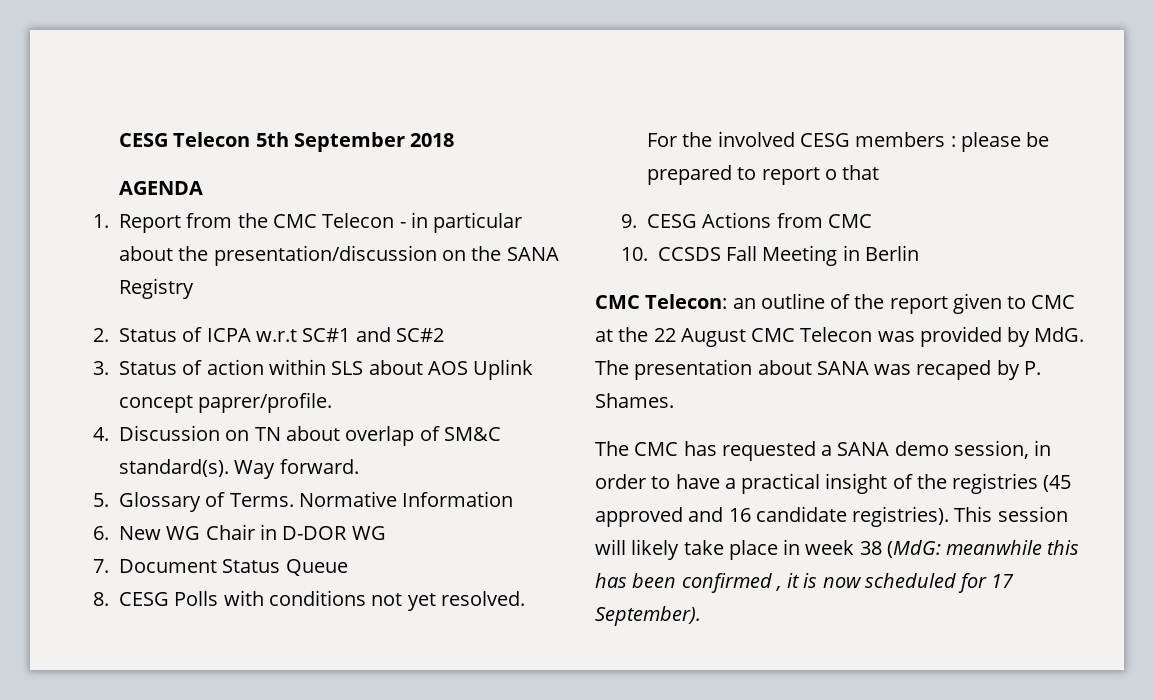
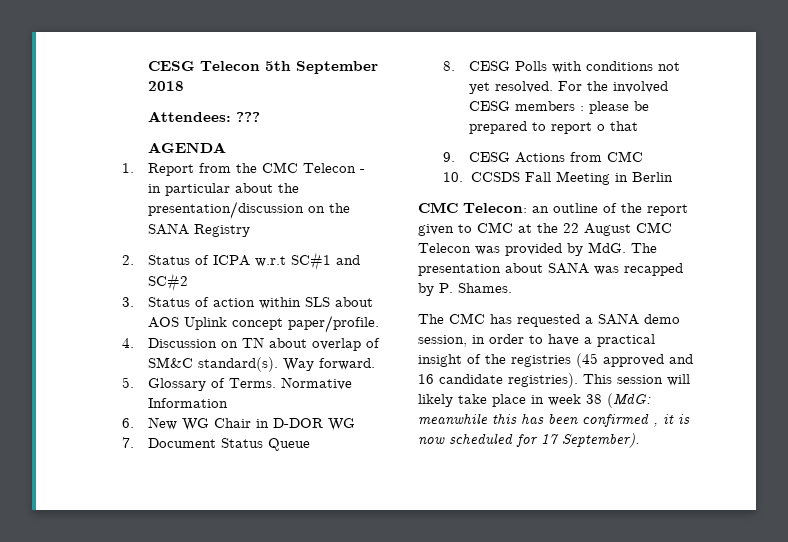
(455, 140) none -> [147,111,260,122] // Attendees: ???
[198,392,333,413] paprer/profile. -> [287,315,379,333] paper/profile.
[916,360,992,380] recaped -> [624,263,683,276] recapped

